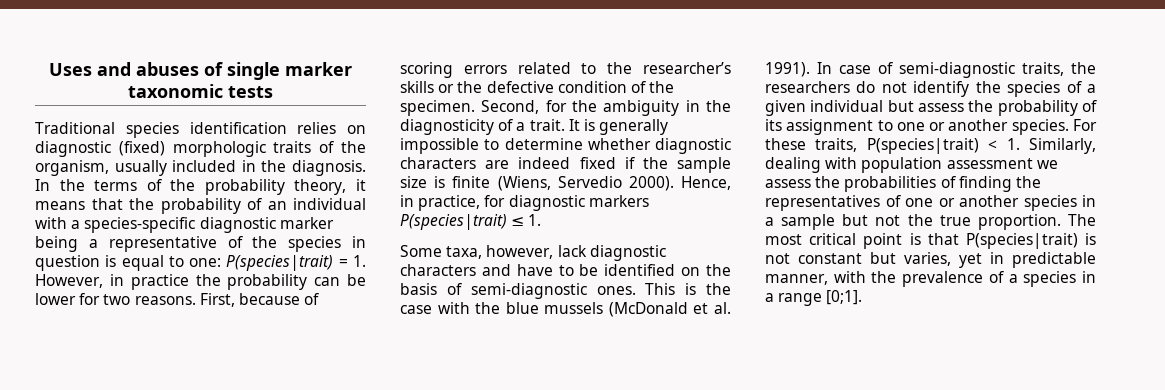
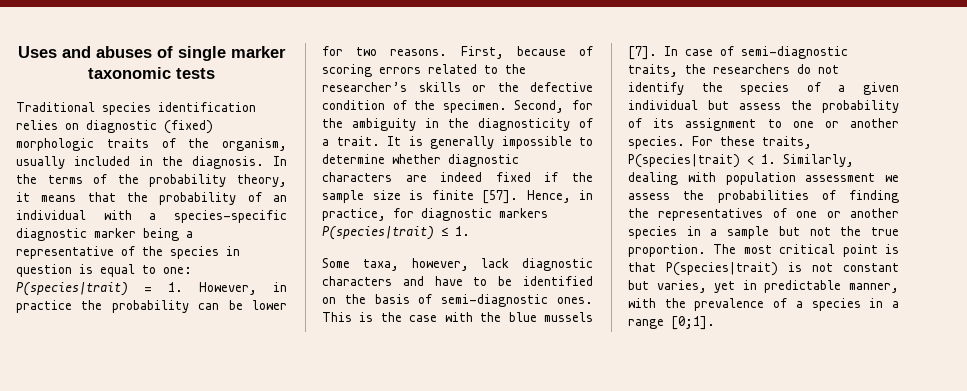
[497,176,674,191] (Wiens, Servedio 2000). -> [482,190,518,204] [57].
[608,302,731,317] [765,62,810,77] (McDonald et al. 1991). -> [628,46,657,60] [7].

